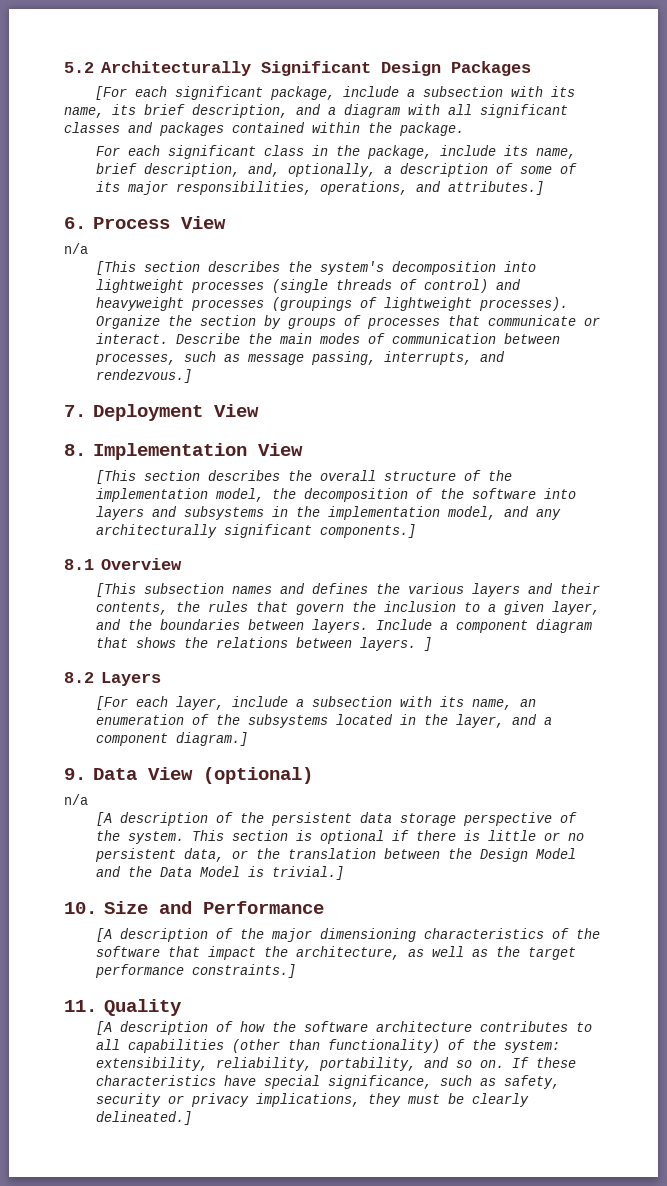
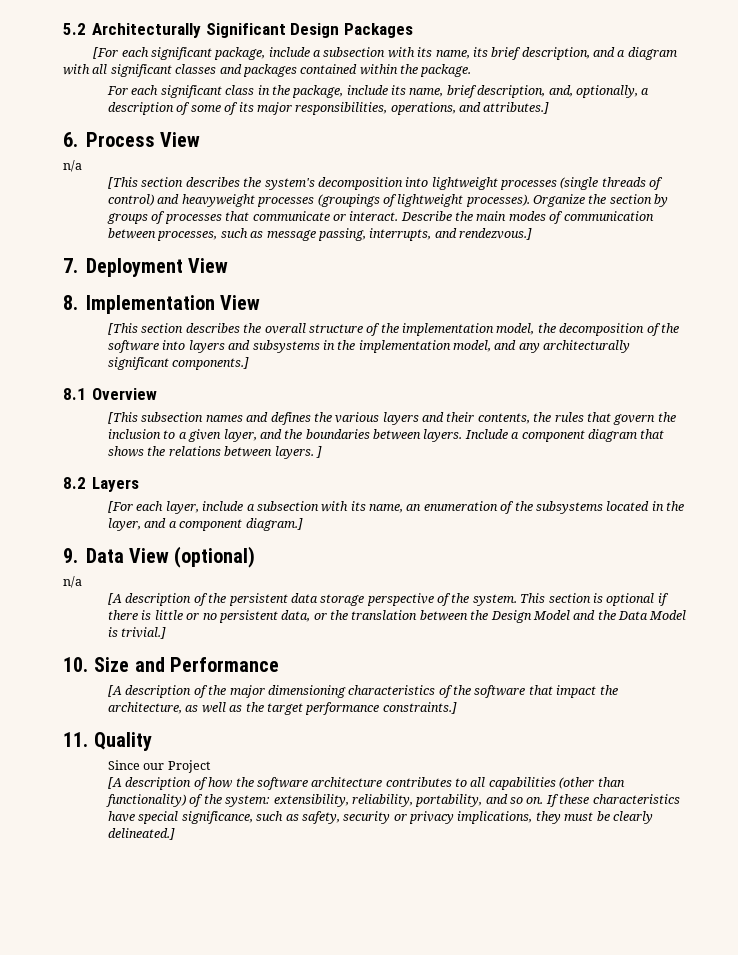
(182, 1007) none -> [107,760,211,773] // Since our Project

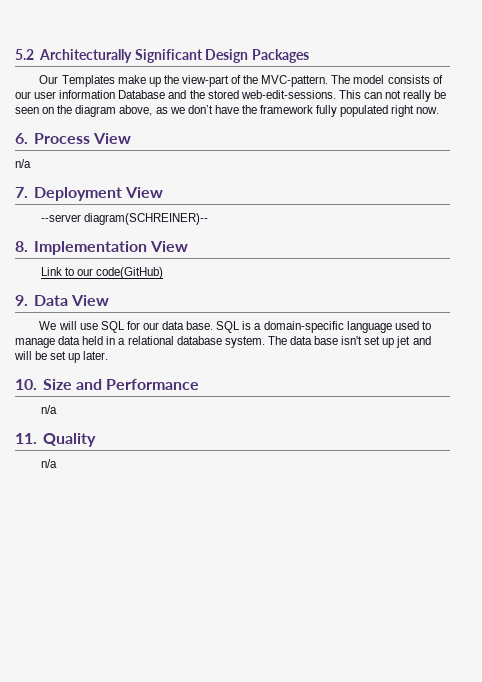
[93,47,677,60] [63,64,472,77] [106,85,650,98] [107,102,550,115] [63,132,200,147] [63,160,82,172] [107,177,664,190] [107,194,669,207] [106,211,654,224] [107,228,532,241] [For each significant package, include a subsection with its name, its brief description, and a diagram with all significant classes and packages contained within the package. // For each significant class in the package, include its name, brief description, and, optionally, a description of some of its major responsibilities, operations, and attributes.] // 6. Process View // n/a // [This section describes the system's decomposition into lightweight processes (single threads of control) and heavyweight processes (groupings of lightweight processes). Organize the section by groups of processes that communicate or interact. Describe the main modes of communication between processes, such as message passing, interrupts, and rendezvous.] -> [39,75,443,87] [15,90,447,102] [15,105,440,117] [15,133,131,144] [15,159,31,168] Our Templates make up the view-part of the MVC-pattern. The model consists of our user information Database and the stored web-edit-sessions. This can not really be seen on the diagram above, as we don’t have the framework fully populated right now. // 6. Process View // n/a
(228, 265) none -> [41,213,209,225] // --server diagram(SCHREINER)--
[107,323,679,336] [107,340,631,353] [107,357,250,370] [63,388,158,400] [107,412,676,425] [107,429,665,442] [107,446,322,459] [63,477,140,492] [107,501,684,514] [107,518,303,531] [63,546,256,568] [63,576,82,588] [107,593,669,606] [107,610,687,623] [107,627,167,639] [63,657,280,672] [107,685,618,698] [107,702,457,715] [63,732,153,751] [107,760,211,773] [107,777,625,790] [105,794,680,807] [107,811,653,824] [107,828,175,840] [This section describes the overall structure of the implementation model, the decomposition of the software into layers and subsystems in the implementation model, and any architecturally significant components.] // 8.1 Overview // [This subsection names and defines the various layers and their contents, the rules that govern the inclusion to a given layer, and the boundaries between layers. Include a component diagram that shows the relations between layers. ] // 8.2 Layers // [For each layer, include a subsection with its name, an enumeration of the subsystems located in the layer, and a component diagram.] // 9. Data View (optional) // n/a // [A description of the persistent data storage perspective of the system. This section is optional if there is little or no persistent data, or the translation between the Design Model and the Data Model is trivial.] // 10. Size and Performance // [A description of the major dimensioning characteristics of the software that impact the architecture, as well as the target performance constraints.] // 11. Quality // Since our Project // [A description of how the software architecture contributes to all capabilities (other than functionality) of the system: extensibility, reliability, portability, and so on. If these characteristics have special significance, such as safety, security or privacy implications, they must be clearly delineated.] -> [41,267,164,279] [15,295,109,306] [39,321,431,333] [15,336,431,348] [14,351,109,363] [15,379,200,390] [41,405,58,414] [15,433,96,447] [41,459,58,468] Link to our code(GitHub) // 9. Data View // We will use SQL for our data base. SQL is a domain-specific language used to manage data held in a relational database system. The data base isn't set up jet and will be set up later. // 10. Size and Performance // n/a // 11. Quality // n/a

